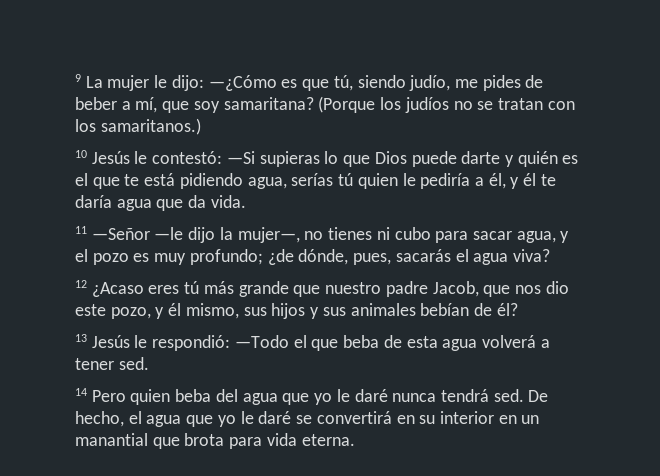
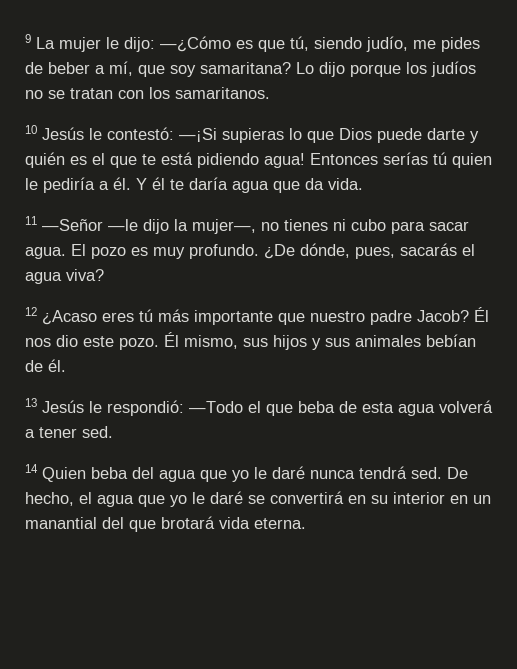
[318,96,376,113] (Porque -> [296,62,401,77] Lo dijo porque
[100,118,201,135] samaritanos.) -> [175,87,270,99] samaritanos.
[226,151,255,164] —Si -> [179,128,217,142] —¡Si
[247,177,287,189] agua, -> [264,153,378,168] agua! Entonces
[488,173,520,189] él, y -> [113,177,147,190] él. Y
[516,231,570,243] [75,249,88,262] agua, y el -> [25,244,86,259] agua. El
[189,249,294,265] profundo; ¿de -> [189,244,295,259] profundo. ¿De
[238,281,289,297] grande -> [194,310,273,325] importante
[432,281,511,297] Jacob, que -> [417,307,489,322] Jacob? Él
[110,303,182,319] pozo, y él -> [119,332,179,350] pozo. Él
[496,303,518,316] él? -> [48,359,66,372] él.
[91,389,171,405] Pero quien -> [42,467,86,482] Quien
[152,433,263,449] que brota para -> [102,516,215,532] del que brotará

